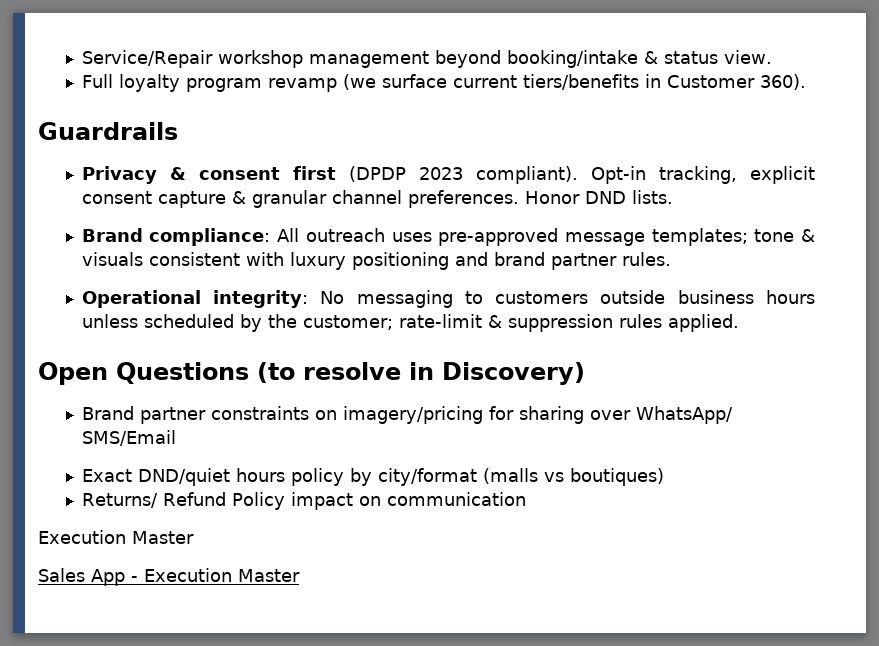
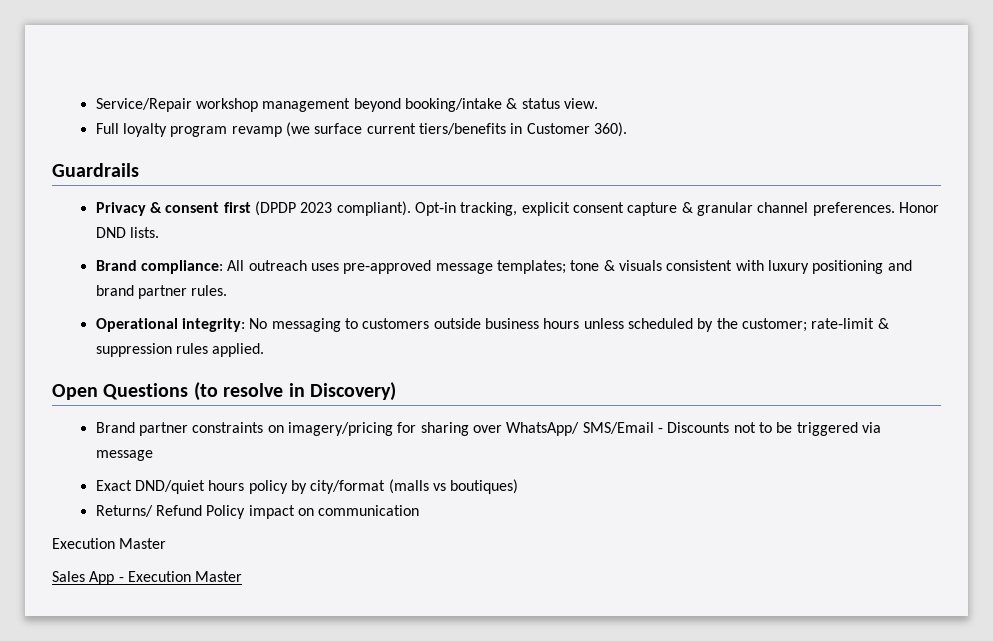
(176, 438) none -> [658,422,881,436] [95,450,153,461] - Discounts not to be triggered via message

